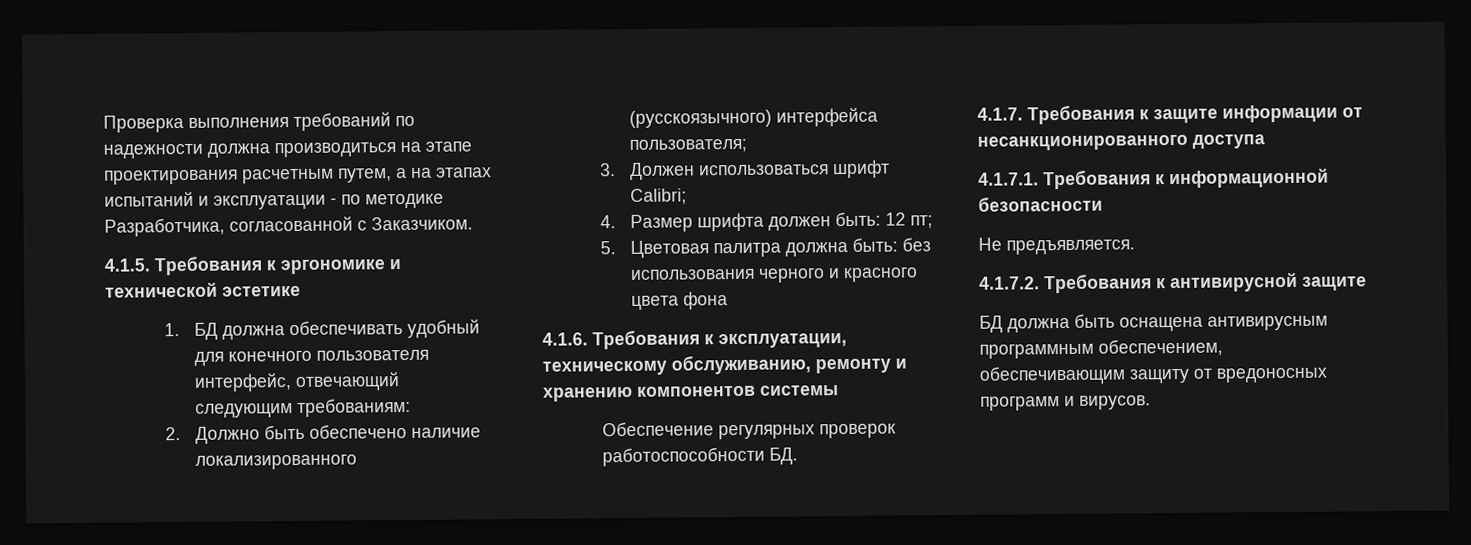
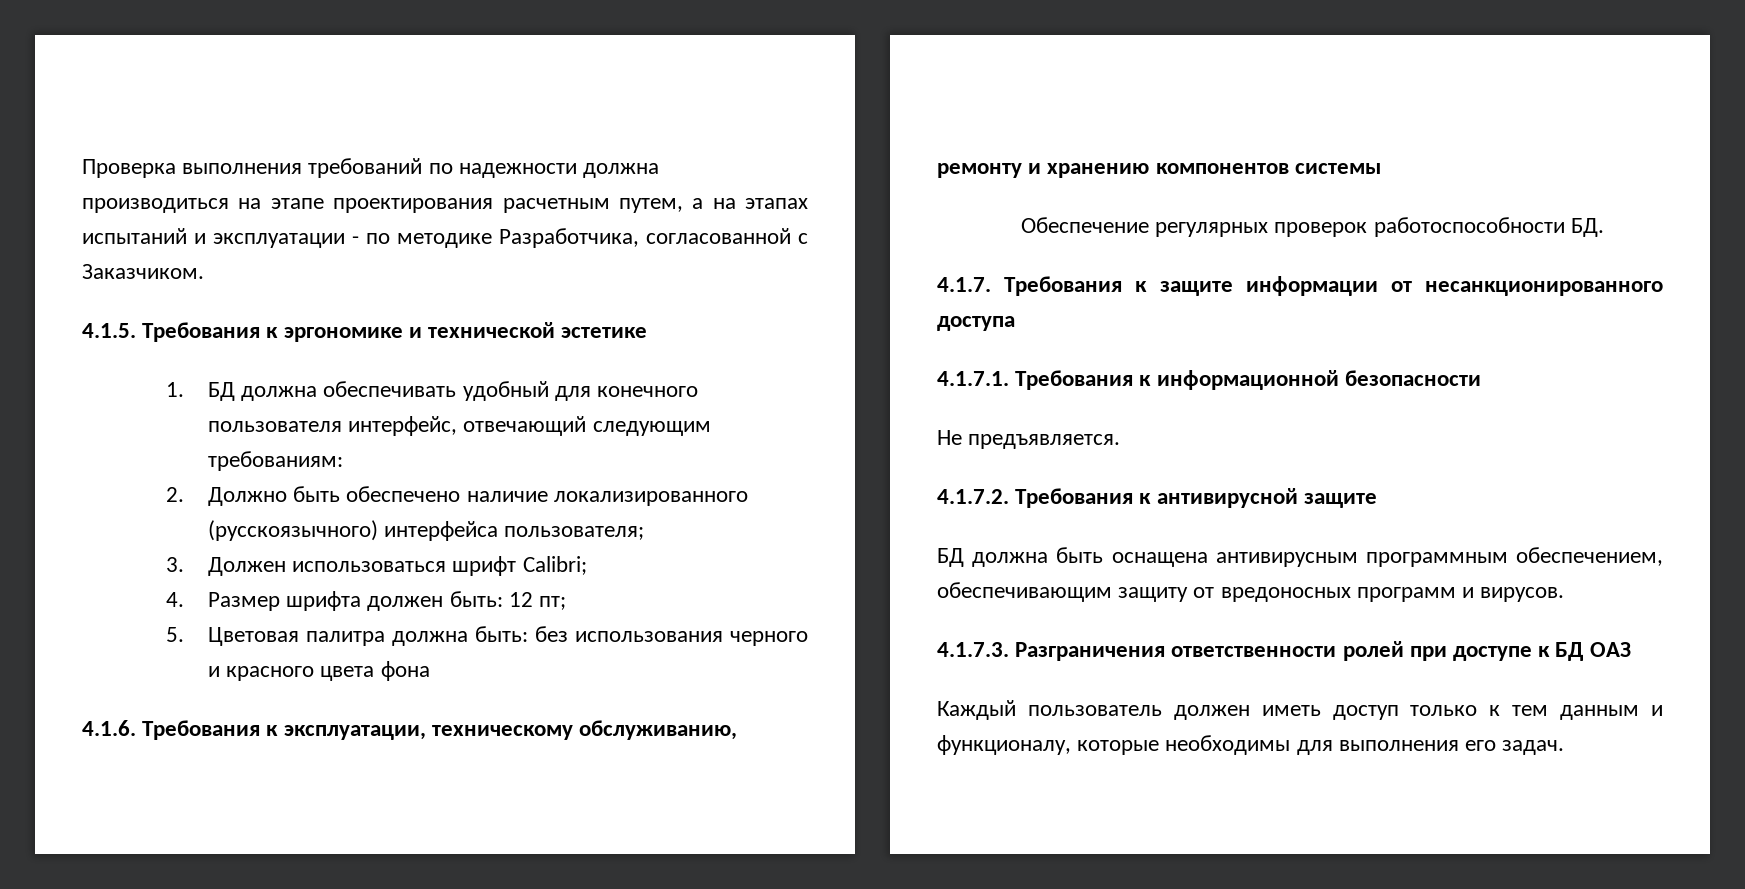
(1151, 402) none -> [937,641,1631,661] [937,700,1663,720] [937,735,1565,755] // 4.1.7.3. Разграничения ответственности ролей при доступе к БД ОАЗ // Каждый пользователь должен иметь доступ только к тем данным и функционалу, которые необходимы для выполнения его задач.

